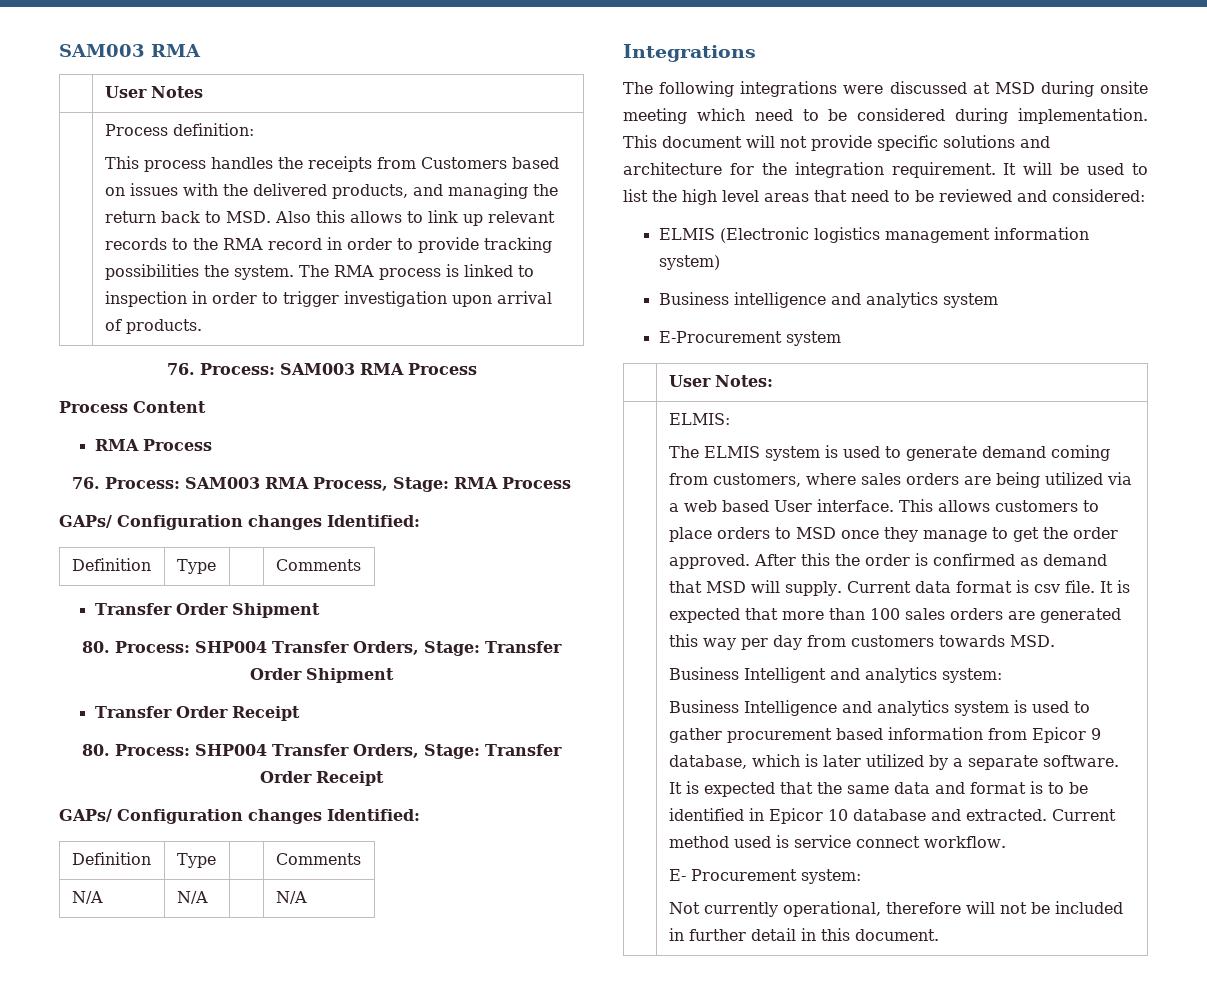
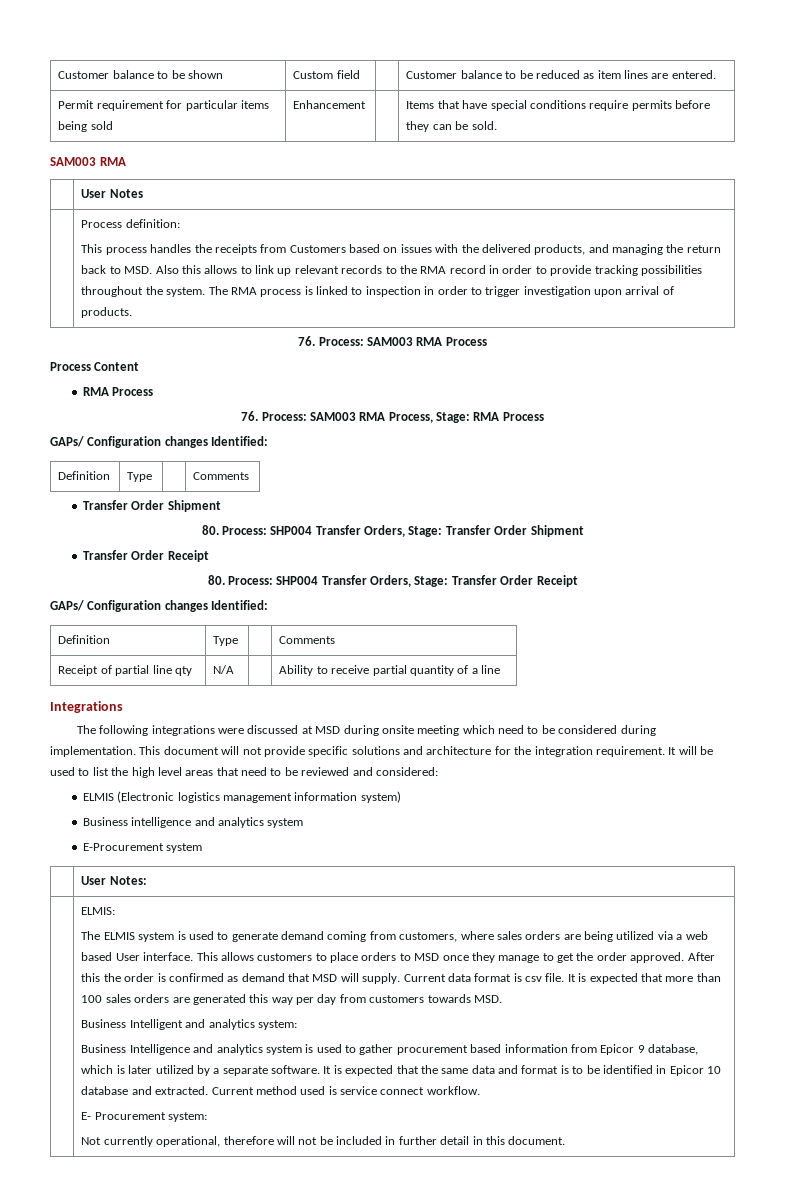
(59, 50) none -> [58,70,223,79] [293,70,360,79] [406,70,716,79] [58,100,269,111] [58,121,113,132] [293,100,367,109] [406,100,711,111] [406,121,497,132] Customer balance to be shown | Custom field | | Customer balance to be reduced as item lines are entered. // Permit requirement for particular items being sold | Enhancement | | Items that have special conditions require permits before they can be sold. //
(199, 272) none -> [81,286,144,297] throughout
[71,891,103,904] [176,891,208,904] [275,891,307,904] N/A | N/A | | N/A -> [58,665,192,676] [213,665,235,674] [279,665,501,676] Receipt of partial line qty | N/A | | Ability to receive partial quantity of a line

